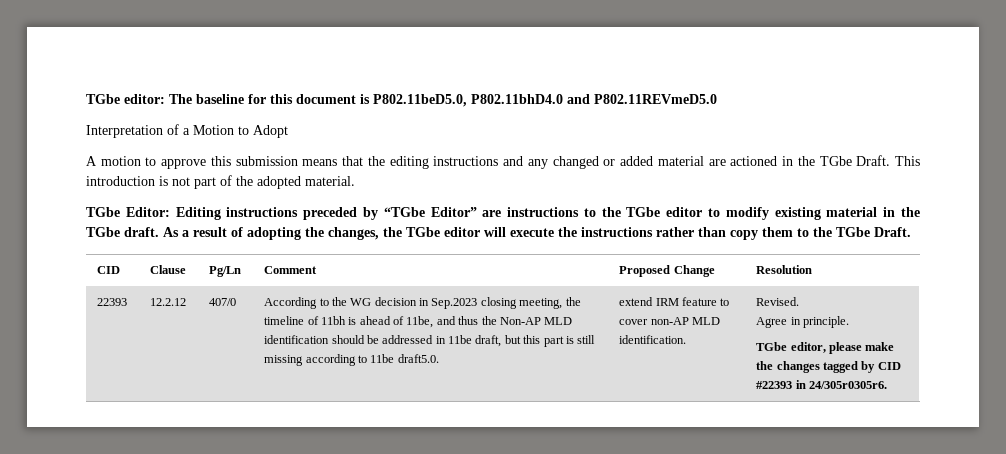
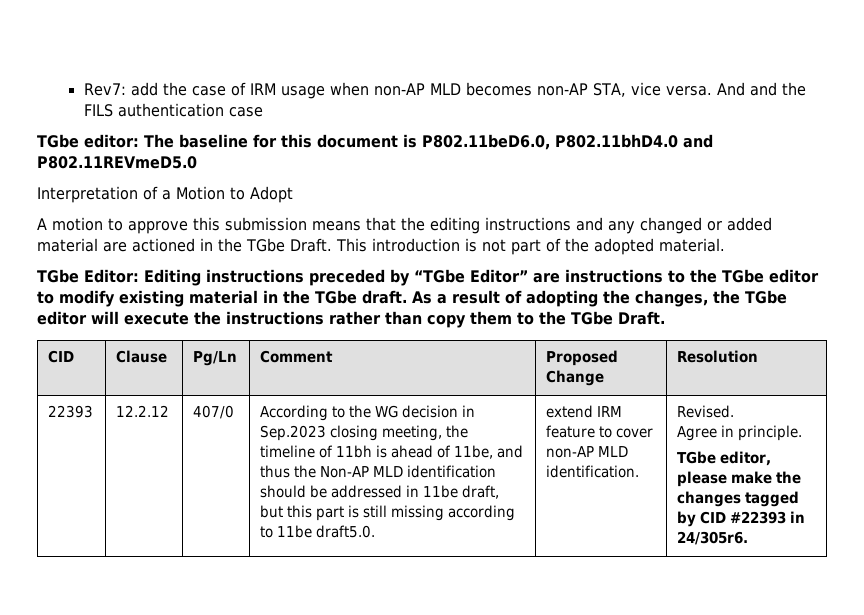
(86, 99) none -> [83,82,806,99] [83,103,263,117] Rev7: add the case of IRM usage when non-AP MLD becomes non-AP STA, vice versa. And and the FILS authentication case //
[373,94,467,107] P802.11beD5.0, -> [422,134,550,150] P802.11beD6.0,
[808,381,887,389] 24/305r0305r6. -> [677,531,749,545] 24/305r6.

